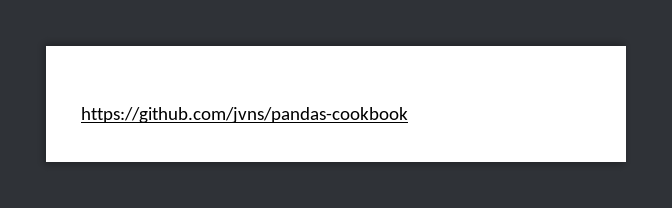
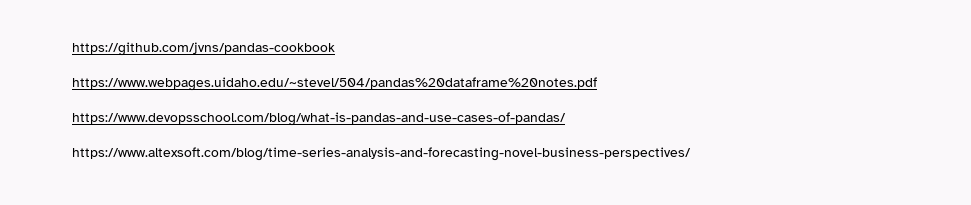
(408, 115) none -> [72,77,597,91] [72,112,566,126] [72,147,691,161] // https://www.webpages.uidaho.edu/~stevel/504/pandas%20dataframe%20notes.pdf // https://www.devopsschool.com/blog/what-is-pandas-and-use-cases-of-pandas/ // https://www.altexsoft.com/blog/time-series-analysis-and-forecasting-novel-business-perspectives/

